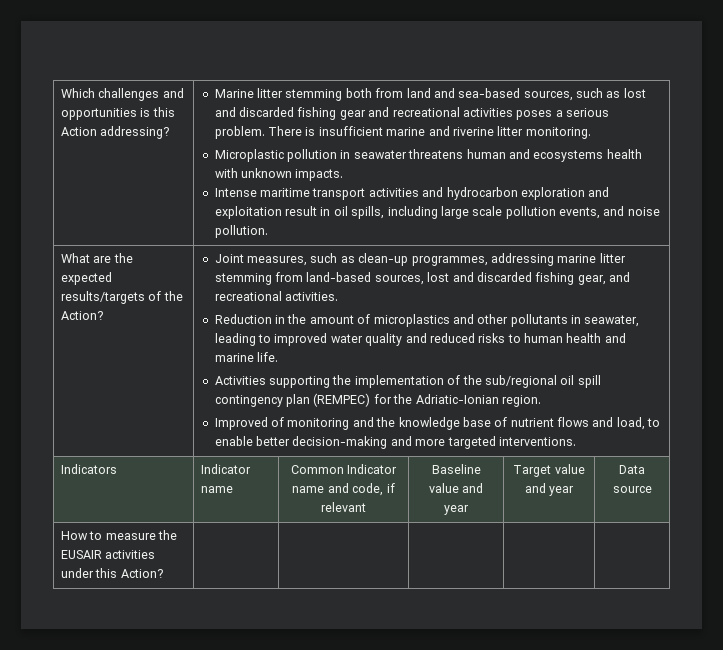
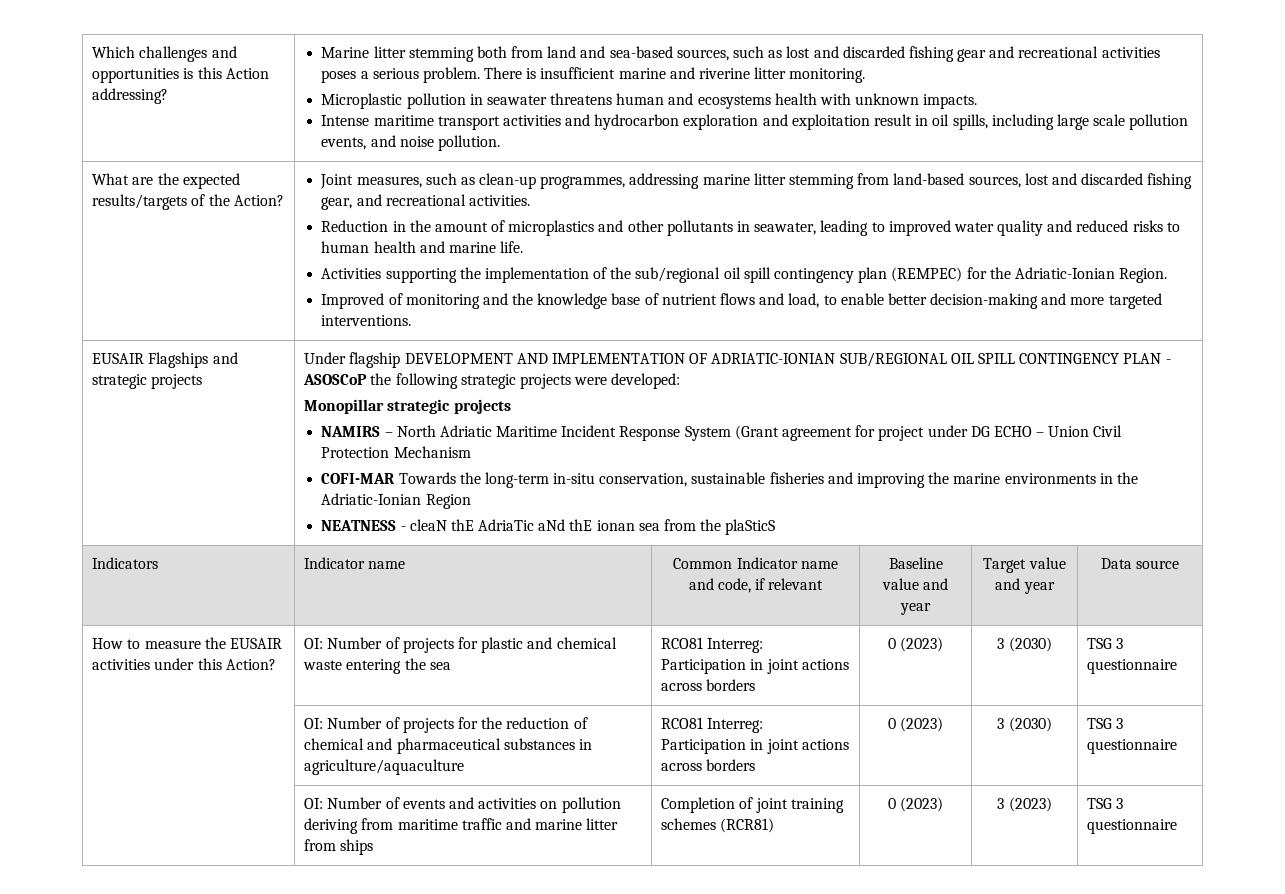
[501,395,541,407] region. -> [1119,268,1168,283] Region.
(576, 441) none -> [92,352,238,368] [92,374,203,389] [304,352,1171,368] [303,373,681,389] [304,399,511,414] [321,425,1123,441] [321,446,471,458] [321,472,1138,488] [321,493,471,509] [321,519,776,535] // EUSAIR Flagships and strategic projects | Under flagship DEVELOPMENT AND IMPLEMENTATION OF ADRIATIC-IONIAN SUB/REGIONAL OIL SPILL CONTINGENCY PLAN - ASOSCoP the following strategic projects were developed: // Monopillar strategic projects // NAMIRS – North Adriatic Maritime Incident Response System (Grant agreement for project under DG ECHO – Union Civil Protection Mechanism // COFI-MAR Towards the long-term in-situ conservation, sustainable fisheries and improving the marine environments in the Adriatic-Ionian Region // NEATNESS - cleaN thE AdriaTic aNd thE ionan sea from the plaSticS
(163, 573) | | | | -> [304,637,617,653] [303,658,451,674] [661,637,764,653] [661,659,849,674] [661,679,756,691] [887,637,944,652] [997,637,1052,652] [1087,638,1124,649] [1087,659,1178,674] [304,717,588,733] [304,738,593,754] [304,759,465,775] [661,717,764,733] [661,739,849,754] [661,759,756,771] [887,717,944,732] [997,717,1052,732] [1087,718,1124,729] [1087,739,1178,754] [304,797,621,813] [304,818,619,834] [304,839,374,855] [661,797,844,813] [661,818,775,833] [887,797,944,812] [997,797,1052,812] [1087,798,1124,809] [1087,819,1178,834] OI: Number of projects for plastic and chemical waste entering the sea | RCO81 Interreg: Participation in joint actions across borders | 0 (2023) | 3 (2030) | TSG 3 questionnaire // | OI: Number of projects for the reduction of chemical and pharmaceutical substances in agriculture/aquaculture | RCO81 Interreg: Participation in joint actions across borders | 0 (2023) | 3 (2030) | TSG 3 questionnaire // | OI: Number of events and activities on pollution deriving from maritime traffic and marine litter from ships | Completion of joint training schemes (RCR81) | 0 (2023) | 3 (2023) | TSG 3 questionnaire

